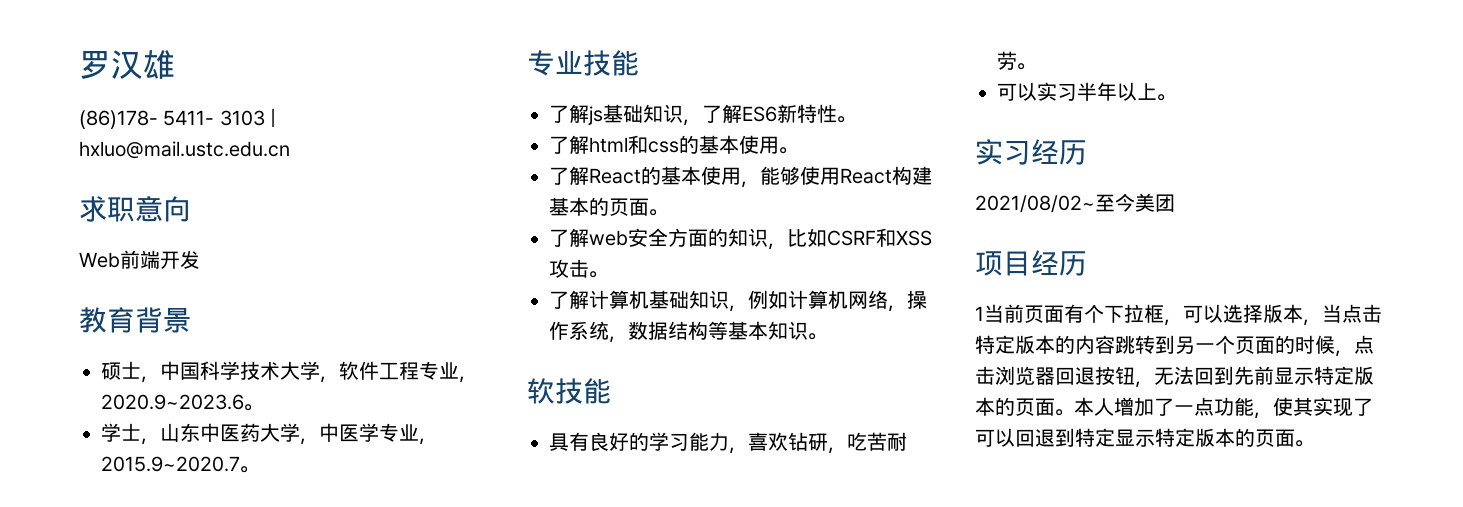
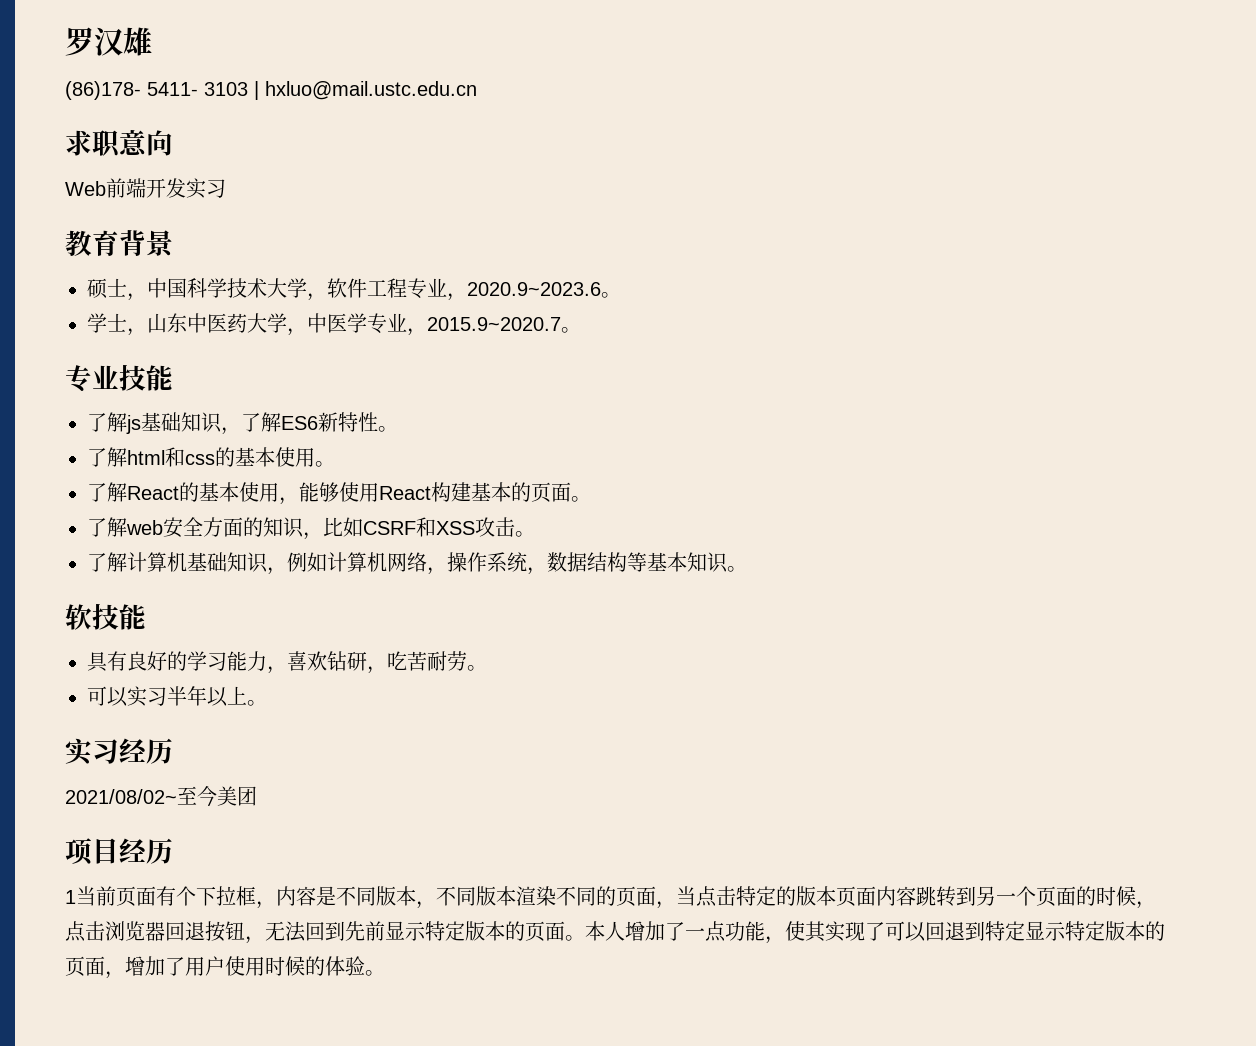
(200, 259) none -> [186,178,226,199] 实习
[1183,304,1382,326] [975,335,1075,354] 可以选择版本，当点击特定版本的 -> [276,886,876,909] 内容是不同版本，不同版本渲染不同的页面，当点击特定的版本页面
(1295, 438) none -> [105,956,365,979] ，增加了用户使用时候的体验

